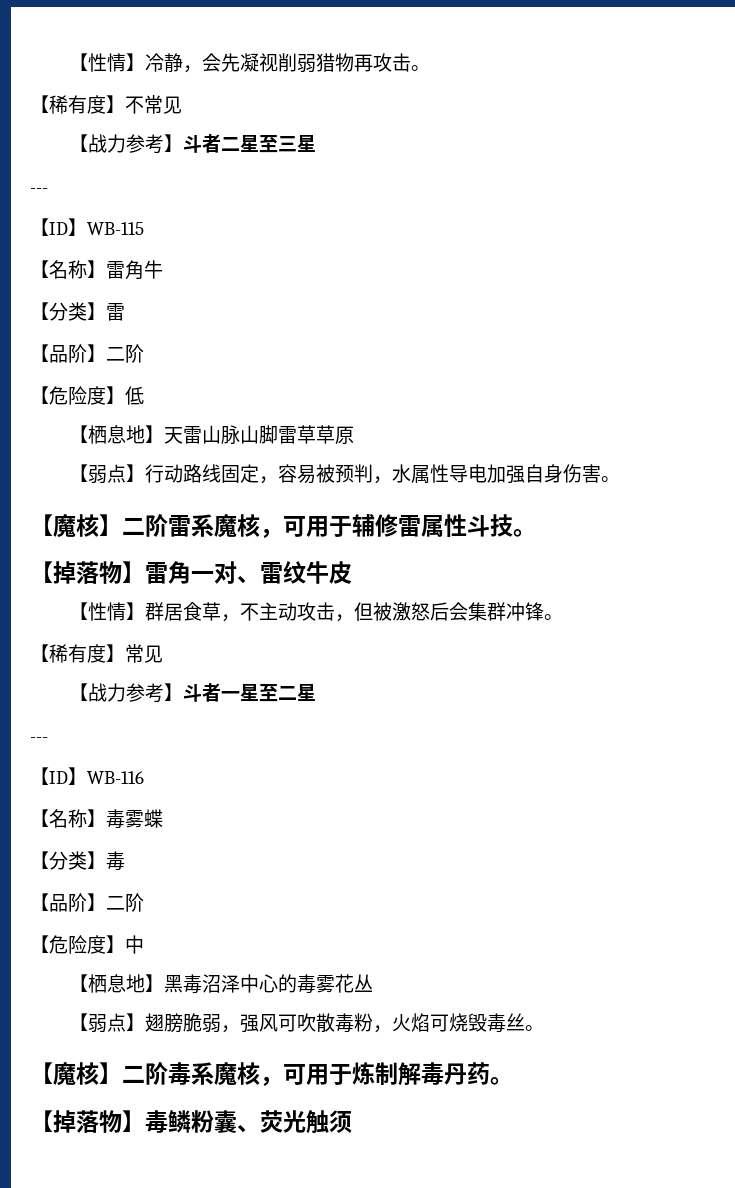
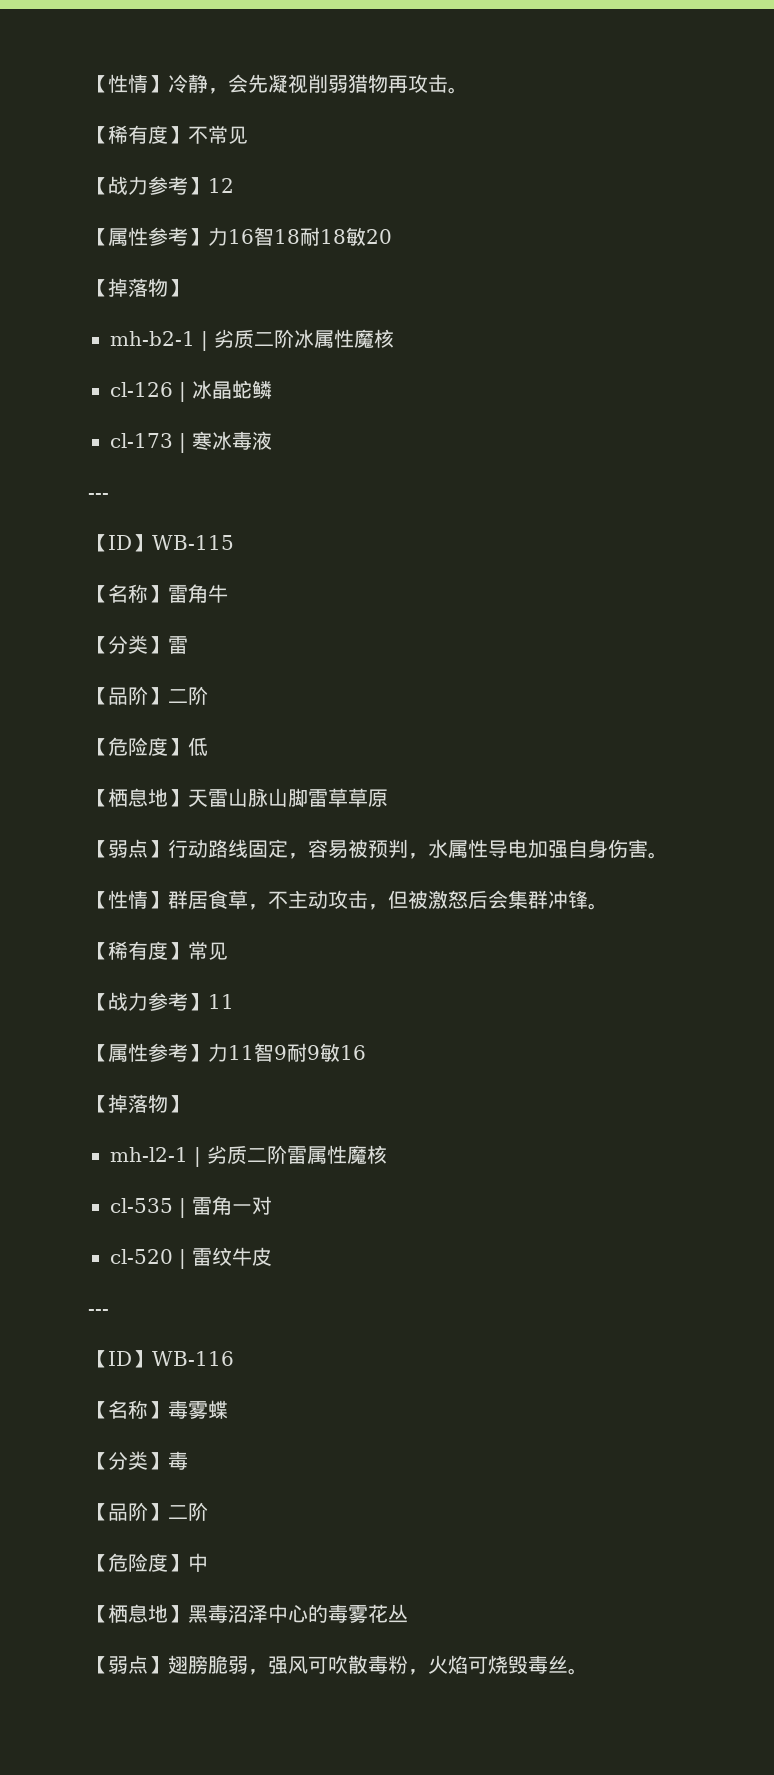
[183,134,317,153] 斗者二星至三星 -> [208,178,234,193] [88,227,392,246] [88,278,188,297] [110,329,394,351] [110,380,272,402] [110,431,272,453] 12 // 【属性参考】力16智18耐18敏20 // 【掉落物】 // mh-b2-1 | 劣质二阶冰属性魔核 // cl-126 | 冰晶蛇鳞 // cl-173 | 寒冰毒液
[30,513,536,538] [30,561,352,584] // 【魔核】二阶雷系魔核，可用于辅修雷属性斗技。 // 【掉落物】雷角一对、雷纹牛皮 -> (668, 855) none
[183,683,317,702] 斗者一星至二星 -> [208,994,234,1009] [88,1043,366,1062] [88,1094,188,1113] [110,1145,387,1167] [110,1196,272,1218] [110,1247,272,1269] 11 // 【属性参考】力11智9耐9敏16 // 【掉落物】 // mh-l2-1 | 劣质二阶雷属性魔核 // cl-535 | 雷角一对 // cl-520 | 雷纹牛皮
[30,1062,513,1086] [30,1110,352,1133] // 【魔核】二阶毒系魔核，可用于炼制解毒丹药。 // 【掉落物】毒鳞粉囊、荧光触须 -> (588, 1671) none

